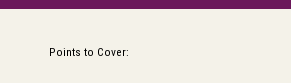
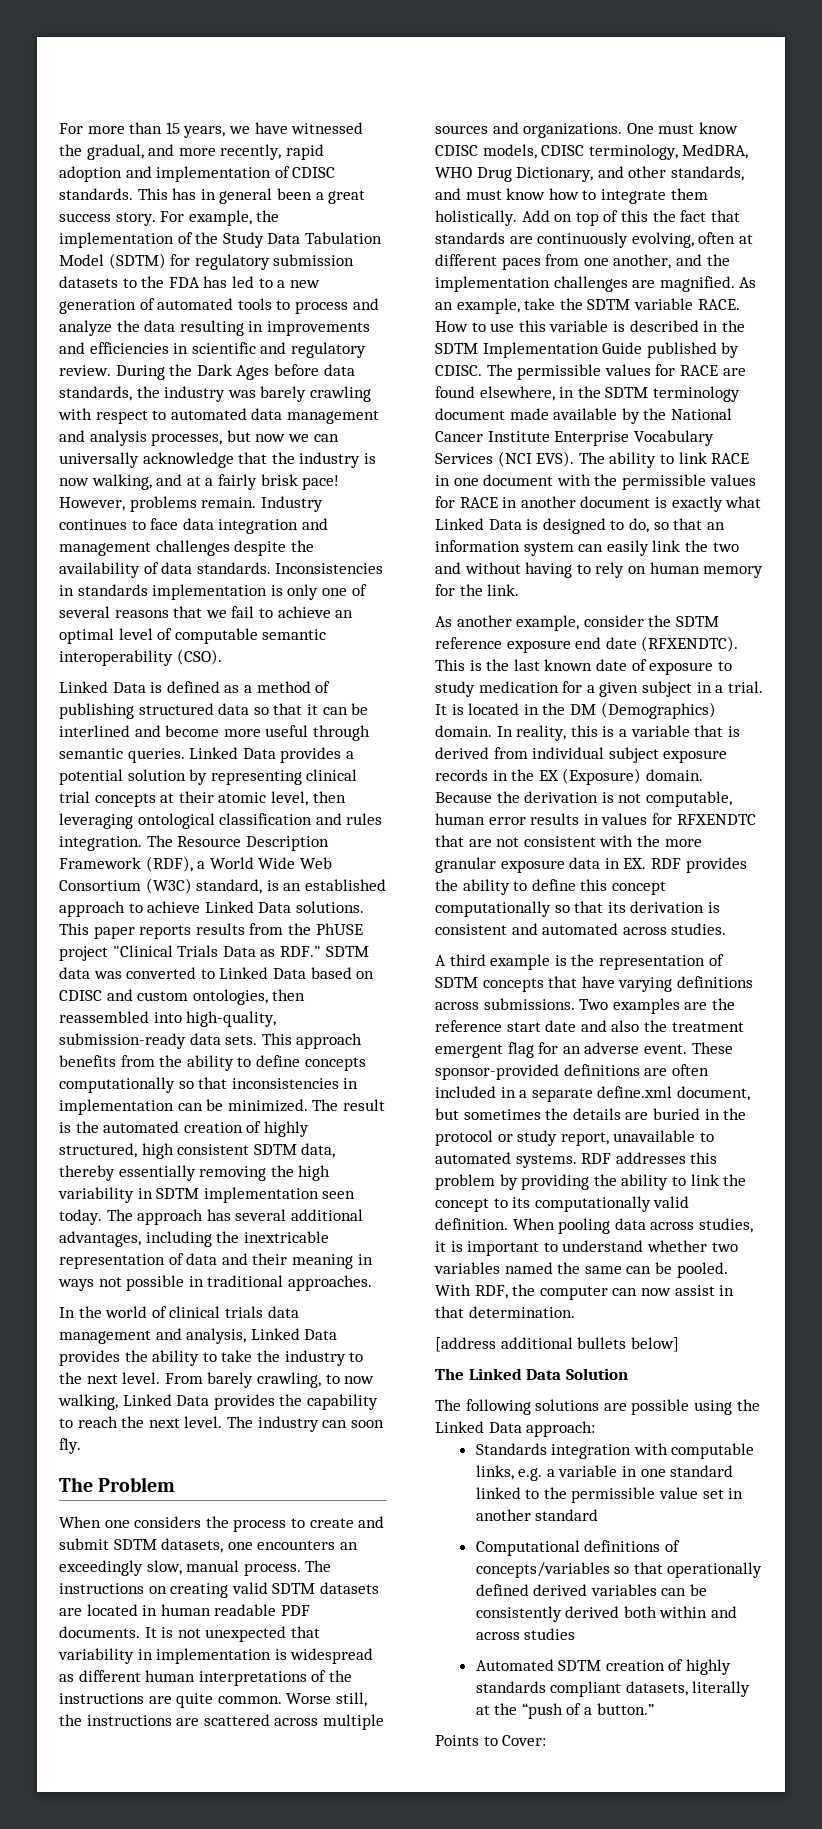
(49, 52) none -> [59,122,364,138] [59,144,324,160] [59,166,336,182] [59,188,366,204] [59,210,280,226] [59,232,382,248] [59,253,355,270] [59,276,320,288] [59,298,379,314] [59,320,370,336] [59,342,366,358] [59,364,355,380] [59,386,371,402] [58,408,379,424] [59,430,339,446] [59,452,376,468] [59,474,340,490] [59,496,323,512] [59,518,328,534] [59,540,314,556] [59,562,384,578] [59,584,367,600] [59,606,354,618] [59,628,327,644] [59,649,222,666] [59,681,331,693] [59,703,369,719] [59,725,370,741] [59,747,354,763] [59,769,358,785] [59,791,346,807] [59,813,383,829] [59,835,329,851] [59,856,332,872] [59,878,386,894] [59,901,364,917] [59,923,363,939] [59,945,369,961] [59,967,375,979] [59,989,306,1005] [59,1011,277,1027] [59,1033,363,1049] [59,1055,366,1071] [59,1077,359,1093] [59,1099,385,1115] [59,1121,309,1137] [59,1143,336,1159] [59,1165,331,1181] [58,1187,356,1203] [59,1209,363,1225] [59,1231,329,1247] [59,1253,373,1269] [58,1275,372,1291] [59,1306,299,1318] [59,1328,338,1344] [59,1350,364,1366] [59,1372,375,1388] [58,1394,378,1410] [59,1416,384,1432] [59,1438,81,1454] [59,1477,176,1492] [59,1516,385,1532] [59,1538,358,1553] [59,1560,332,1576] [59,1582,379,1598] [59,1604,310,1616] [59,1626,320,1642] [58,1648,374,1664] [59,1670,352,1686] [59,1692,367,1708] [59,1714,384,1730] [435,122,738,138] [435,144,749,160] [435,166,744,182] [435,188,708,204] [435,210,740,226] [435,232,753,248] [435,254,730,270] [435,276,757,292] [435,298,740,314] [435,320,745,332] [435,342,740,358] [435,364,746,380] [435,386,740,402] [435,408,732,424] [435,430,714,446] [435,451,750,468] [435,474,756,490] [435,496,762,512] [435,518,725,534] [435,540,739,556] [435,562,764,578] [435,584,520,596] [435,615,719,631] [435,636,739,653] [435,659,732,675] [435,681,763,697] [435,702,716,719] [435,725,740,741] [435,747,728,763] [435,768,703,785] [435,791,732,807] [435,813,756,825] [435,835,702,847] [435,857,747,873] [435,879,666,895] [435,901,720,917] [435,923,727,935] [435,954,724,970] [435,976,753,992] [435,998,735,1014] [435,1020,744,1032] [435,1042,733,1058] [435,1064,709,1080] [435,1086,750,1102] [435,1108,747,1120] [435,1130,714,1146] [435,1152,718,1168] [435,1174,747,1190] [435,1196,690,1212] [435,1218,753,1234] [435,1240,738,1256] [434,1262,728,1278] [435,1284,735,1300] [435,1306,575,1318] [435,1337,679,1352] [435,1368,628,1380] [435,1399,760,1415] [435,1421,596,1437] [475,1443,755,1459] [475,1465,734,1481] [475,1487,744,1503] [475,1509,599,1521] [475,1540,680,1556] [475,1562,763,1578] [475,1584,707,1596] [475,1606,737,1622] [475,1628,576,1640] [475,1659,731,1675] [475,1681,751,1697] [475,1703,654,1719] For more than 15 years, we have witnessed the gradual, and more recently, rapid adoption and implementation of CDISC standards. This has in general been a great success story. For example, the implementation of the Study Data Tabulation Model (SDTM) for regulatory submission datasets to the FDA has led to a new generation of automated tools to process and analyze the data resulting in improvements and efficiencies in scientific and regulatory review. During the Dark Ages before data standards, the industry was barely crawling with respect to automated data management and analysis processes, but now we can universally acknowledge that the industry is now walking, and at a fairly brisk pace! However, problems remain. Industry continues to face data integration and management challenges despite the availability of data standards. Inconsistencies in standards implementation is only one of several reasons that we fail to achieve an optimal level of computable semantic interoperability (CSO). // Linked Data is defined as a method of publishing structured data so that it can be interlined and become more useful through semantic queries. Linked Data provides a potential solution by representing clinical trial concepts at their atomic level, then leveraging ontological classification and rules integration. The Resource Description Framework (RDF), a World Wide Web Consortium (W3C) standard, is an established approach to achieve Linked Data solutions. This paper reports results from the PhUSE project "Clinical Trials Data as RDF." SDTM data was converted to Linked Data based on CDISC and custom ontologies, then reassembled into high-quality, submission-ready data sets. This approach benefits from the ability to define concepts computationally so that inconsistencies in implementation can be minimized. The result is the automated creation of highly structured, high consistent SDTM data, thereby essentially removing the high variability in SDTM implementation seen today. The approach has several additional advantages, including the inextricable representation of data and their meaning in ways not possible in traditional approaches. // In the world of clinical trials data management and analysis, Linked Data provides the ability to take the industry to the next level. From barely crawling, to now walking, Linked Data provides the capability to reach the next level. The industry can soon fly. // The Problem // When one considers the process to create and submit SDTM datasets, one encounters an exceedingly slow, manual process. The instructions on creating valid SDTM datasets are located in human readable PDF documents. It is not unexpected that variability in implementation is widespread as different human interpretations of the instructions are quite common. Worse still, the instructions are scattered across multiple sources and organizations. One must know CDISC models, CDISC terminology, MedDRA, WHO Drug Dictionary, and other standards, and must know how to integrate them holistically. Add on top of this the fact that standards are continuously evolving, often at different paces from one another, and the implementation challenges are magnified. As an example, take the SDTM variable RACE. How to use this variable is described in the SDTM Implementation Guide published by CDISC. The permissible values for RACE are found elsewhere, in the SDTM terminology document made available by the National Cancer Institute Enterprise Vocabulary Services (NCI EVS). The ability to link RACE in one document with the permissible values for RACE in another document is exactly what Linked Data is designed to do, so that an information system can easily link the two and without having to rely on human memory for the link. // As another example, consider the SDTM reference exposure end date (RFXENDTC). This is the last known date of exposure to study medication for a given subject in a trial. It is located in the DM (Demographics) domain. In reality, this is a variable that is derived from individual subject exposure records in the EX (Exposure) domain. Because the derivation is not computable, human error results in values for RFXENDTC that are not consistent with the more granular exposure data in EX. RDF provides the ability to define this concept computationally so that its derivation is consistent and automated across studies. // A third example is the representation of SDTM concepts that have varying definitions across submissions. Two examples are the reference start date and also the treatment emergent flag for an adverse event. These sponsor-provided definitions are often included in a separate define.xml document, but sometimes the details are buried in the protocol or study report, unavailable to automated systems. RDF addresses this problem by providing the ability to link the concept to its computationally valid definition. When pooling data across studies, it is important to understand whether two variables named the same can be pooled. With RDF, the computer can now assist in that determination. // [address additional bullets below] // The Linked Data Solution // The following solutions are possible using the Linked Data approach: // Standards integration with computable links, e.g. a variable in one standard linked to the permissible value set in another standard // Computational definitions of concepts/variables so that operationally defined derived variables can be consistently derived both within and across studies // Automated SDTM creation of highly standards compliant datasets, literally at the “push of a button.” //

